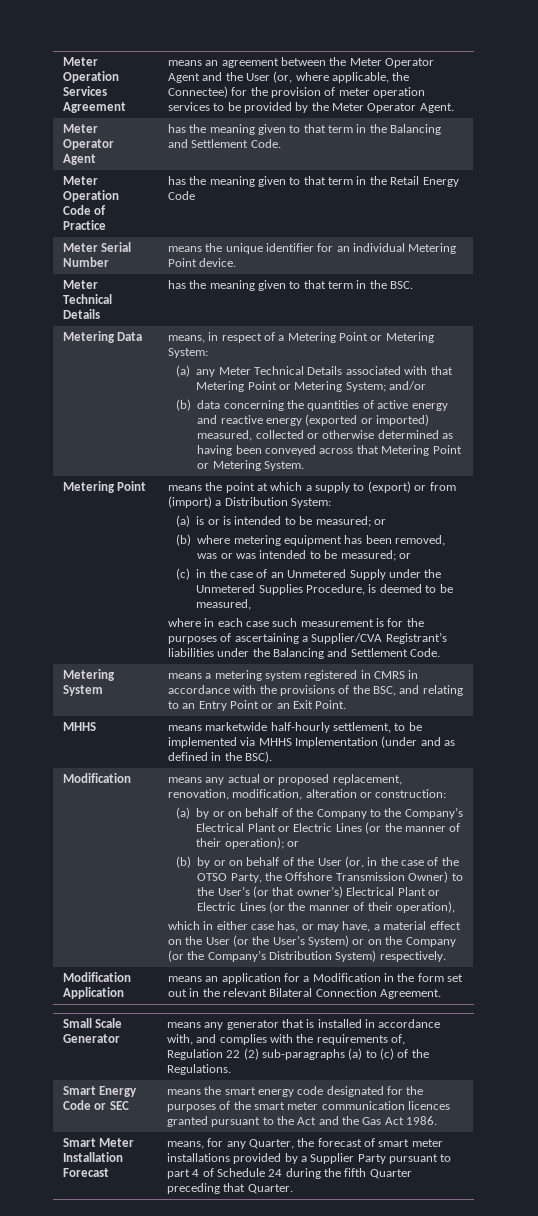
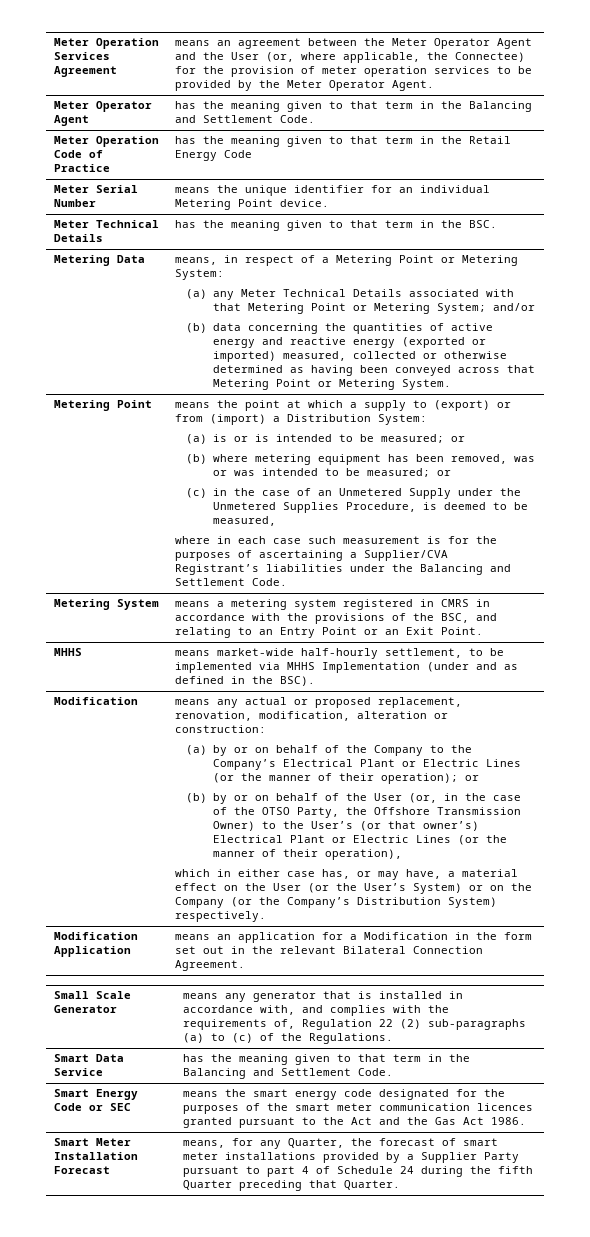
[205,722,268,731] marketwide -> [217,648,295,656] market-wide
(231, 1069) none -> [54,1054,125,1062] [54,1068,104,1076] [183,1054,471,1065] [183,1068,394,1079] // Smart Data Service | has the meaning given to that term in the Balancing and Settlement Code.

